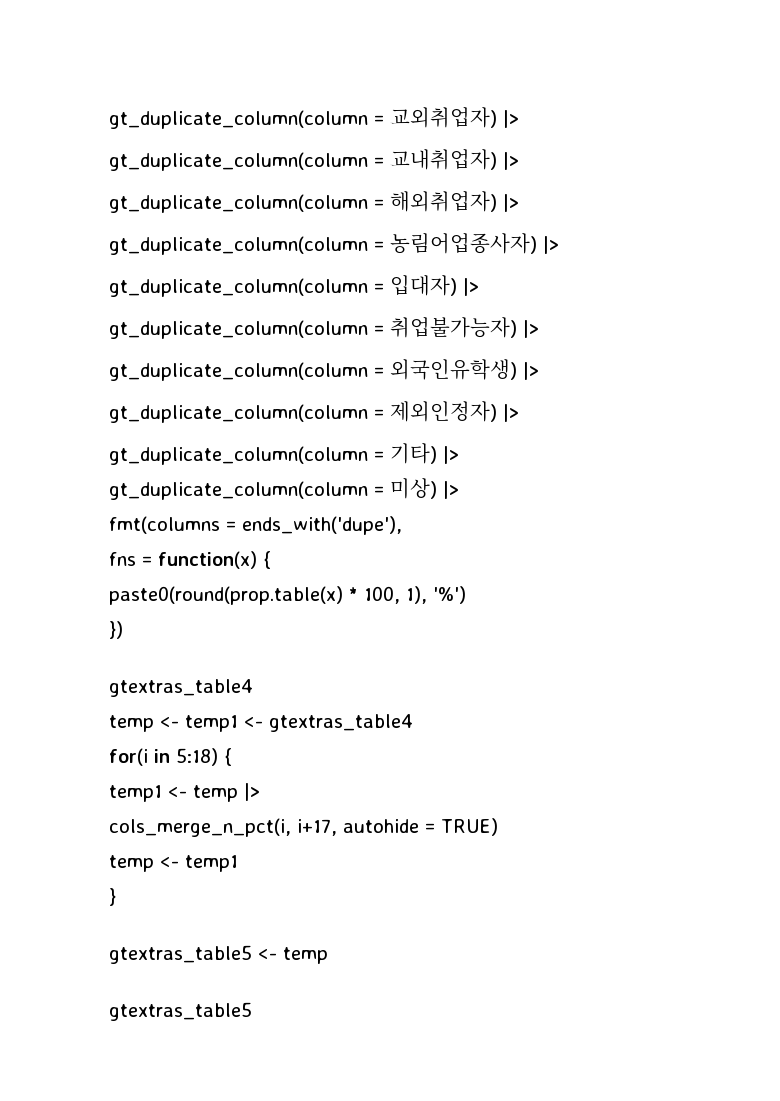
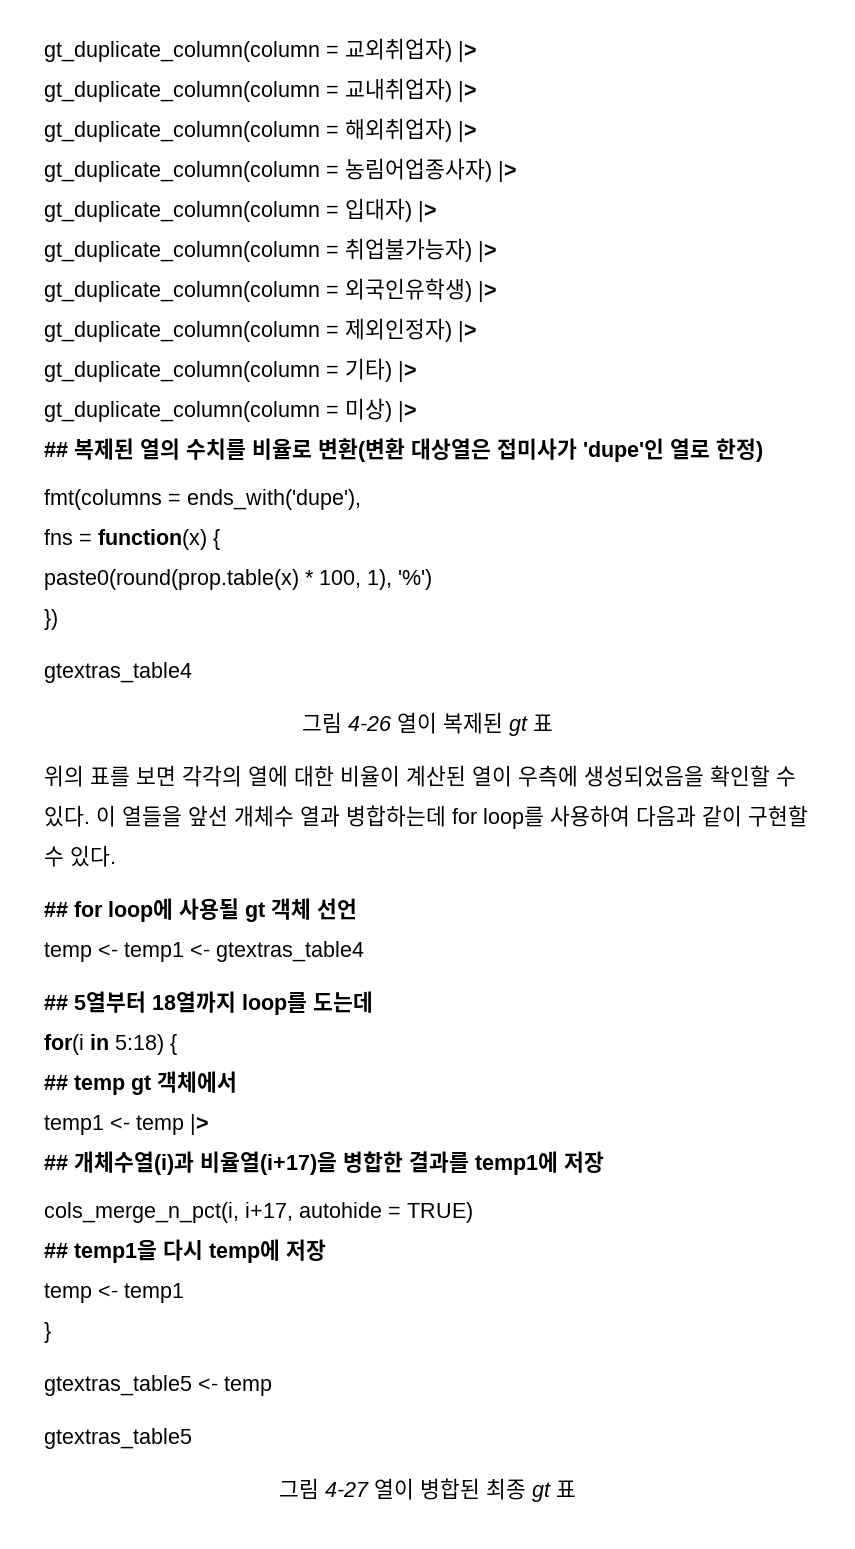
(459, 490) none -> [44,438,763,462] // ## 복제된 열의 수치를 비율로 변환(변환 대상열은 접미사가 'dupe'인 열로 한정)
(253, 688) none -> [302,712,553,736] [44,765,796,787] [44,805,808,829] [44,845,116,867] [44,898,357,922] // 그림 4-26 열이 복제된 gt 표 // 위의 표를 보면 각각의 열에 대한 비율이 계산된 열이 우측에 생성되었음을 확인할 수 있다. 이 열들을 앞선 개체수 열과 병합하는데 for loop를 사용하여 다음과 같이 구현할 수 있다. // ## for loop에 사용될 gt 객체 선언
(413, 723) none -> [44,991,373,1015] // ## 5열부터 18열까지 loop를 도는데
(232, 757) none -> [44,1071,237,1095] // ## temp gt 객체에서
(260, 792) none -> [44,1151,604,1175] // ## 개체수열(i)과 비율열(i+17)을 병합한 결과를 temp1에 저장
(498, 827) none -> [44,1239,326,1263] // ## temp1을 다시 temp에 저장
(252, 1011) none -> [279,1478,576,1502] // 그림 4-27 열이 병합된 최종 gt 표

